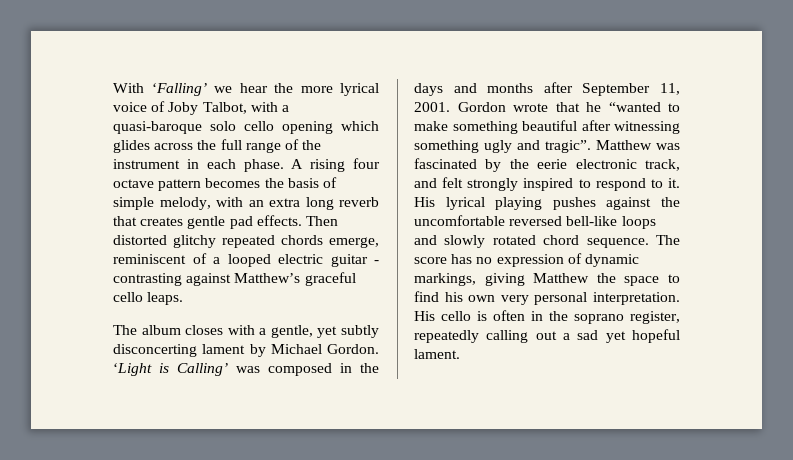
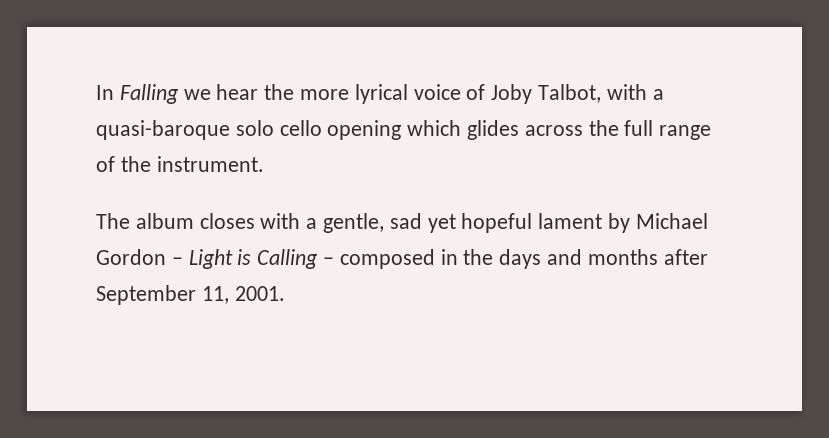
[113,83,207,96] With ‘Falling’ -> [96,84,179,104] In Falling
[113,158,380,172] [113,177,337,191] [113,197,379,210] [113,215,338,229] [113,235,379,248] [113,253,379,267] [113,272,356,286] [113,292,184,305] instrument in each phase. A rising four octave pattern becomes the basis of simple melody, with an extra long reverb that creates gentle pad effects. Then distorted glitchy repeated chords emerge, reminiscent of a looped electric guitar - contrasting against Matthew’s graceful cello leaps. -> [156,156,264,172] instrument.
[317,325,379,338] [113,344,379,357] [113,363,260,376] yet subtly disconcerting lament by Michael Gordon. ‘Light is Calling’ was -> [389,213,708,233] [96,249,335,269] sad yet hopeful lament by Michael Gordon – Light is Calling –
[457,102,680,112] [414,120,680,134] [414,140,680,153] [414,158,680,172] [414,177,680,191] [414,197,680,210] [414,215,656,229] [414,235,680,248] [414,253,639,267] [414,273,680,286] [414,291,680,305] [414,310,680,324] [414,329,680,343] [414,349,460,359] Gordon wrote that he “wanted to make something beautiful after witnessing something ugly and tragic”. Matthew was fascinated by the eerie electronic track, and felt strongly inspired to respond to it. His lyrical playing pushes against the uncomfortable reversed bell-like loops and slowly rotated chord sequence. The score has no expression of dynamic markings, giving Matthew the space to find his own very personal interpretation. His cello is often in the soprano register, repeatedly calling out a sad yet hopeful lament. -> (285, 293) none

